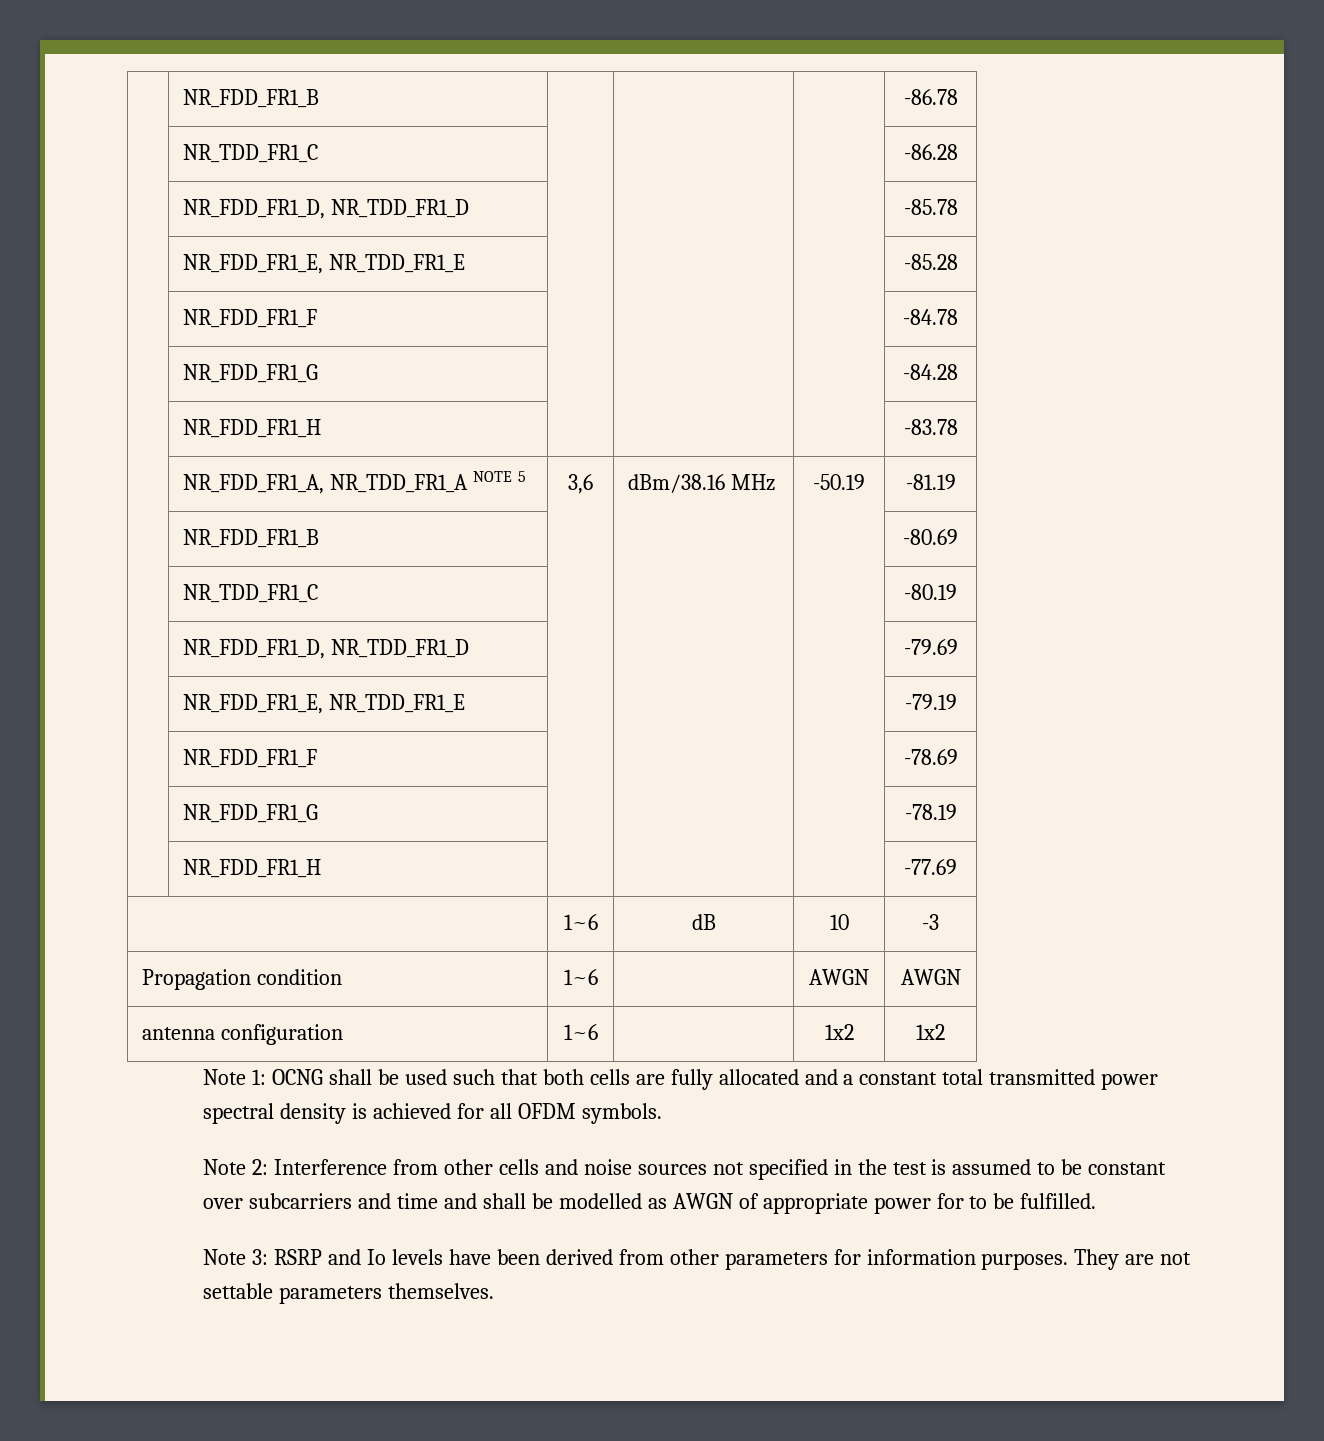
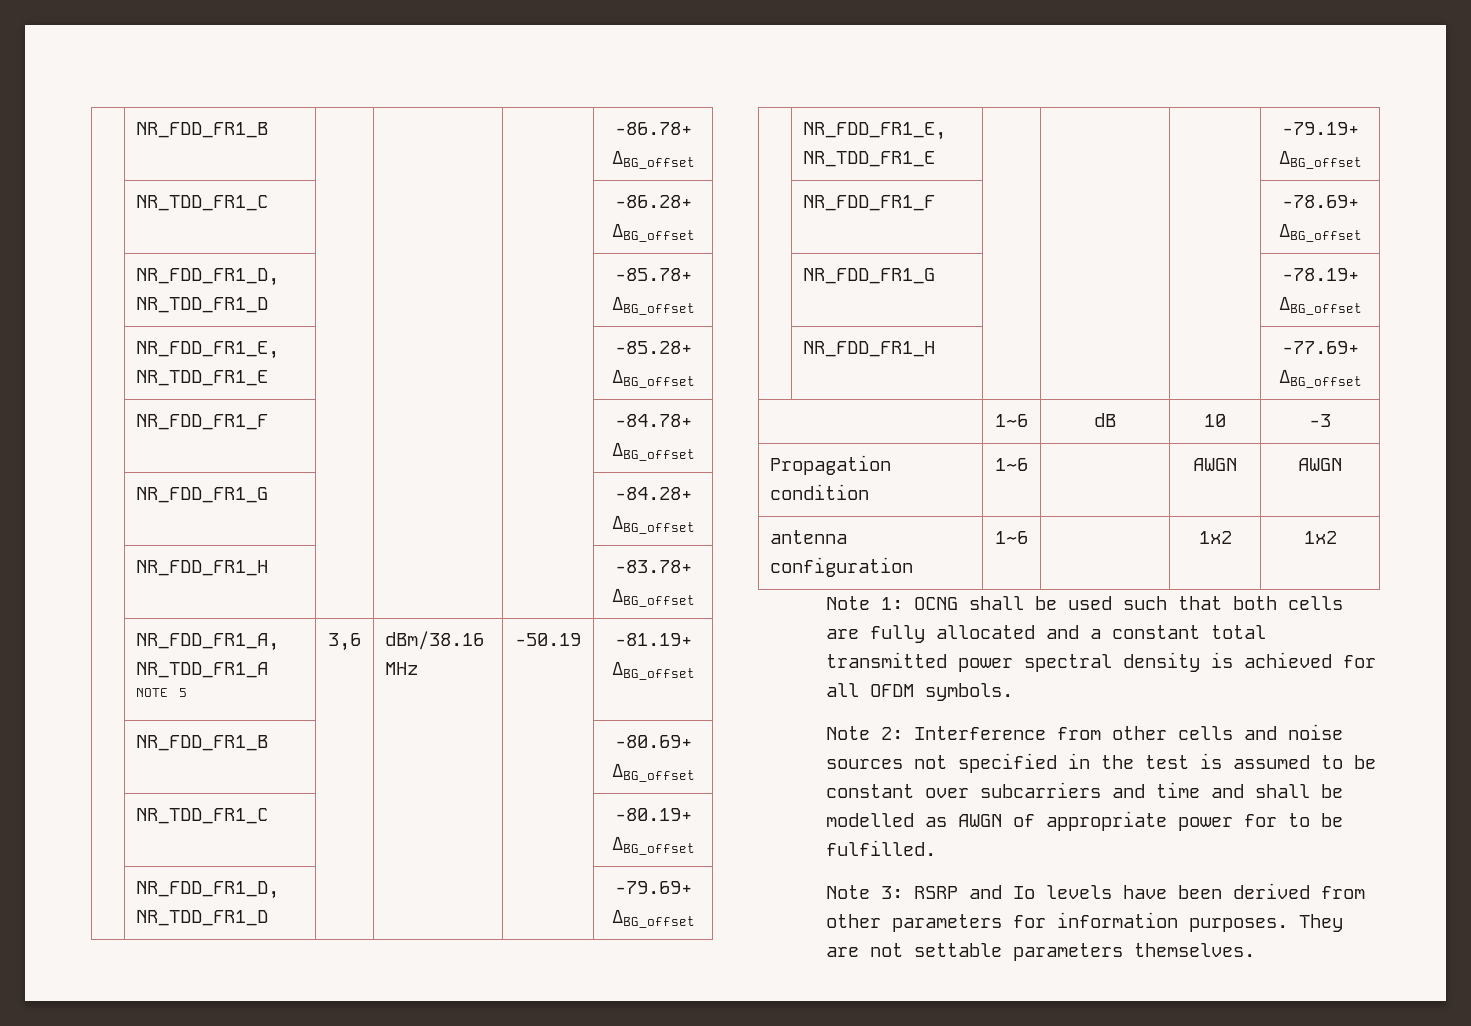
[183,89,320,108] [903,89,958,105] [183,144,319,163] [903,144,958,160] [183,199,470,219] [903,199,958,215] [183,254,466,274] [903,254,958,270] [183,309,318,328] [903,309,958,325] [183,364,319,383] [903,364,958,380] [183,419,322,438] [903,419,958,435] | NR_FDD_FR1_B | | | | -86.78 // | NR_TDD_FR1_C | | | | -86.28 // | NR_FDD_FR1_D, NR_TDD_FR1_D | | | | -85.78 // | NR_FDD_FR1_E, NR_TDD_FR1_E | | | | -85.28 // | NR_FDD_FR1_F | | | | -84.78 // | NR_FDD_FR1_G | | | | -84.28 // | NR_FDD_FR1_H | | | | -83.78 -> [136,122,269,138] [614,122,692,135] [611,150,695,169] [136,195,269,211] [614,195,692,208] [611,223,695,242] [136,268,280,286] [136,297,269,313] [614,268,692,281] [611,296,695,315] [136,341,280,359] [136,370,269,386] [614,341,692,354] [611,369,695,388] [136,414,269,430] [614,414,692,427] [611,442,695,461] [136,487,269,503] [614,487,692,500] [611,515,695,534] [136,560,269,576] [614,560,692,573] [611,588,695,607] | NR_FDD_FR1_B | | | | -86.78+ ΔBG_offset // | NR_TDD_FR1_C | | | | -86.28+ ΔBG_offset // | NR_FDD_FR1_D, NR_TDD_FR1_D | | | | -85.78+ ΔBG_offset // | NR_FDD_FR1_E, NR_TDD_FR1_E | | | | -85.28+ ΔBG_offset // | NR_FDD_FR1_F | | | | -84.78+ ΔBG_offset // | NR_FDD_FR1_G | | | | -84.28+ ΔBG_offset // | NR_FDD_FR1_H | | | | -83.78+ ΔBG_offset
[905,474,956,490] [183,529,320,548] [903,529,958,545] [183,584,319,603] [904,584,957,600] [183,639,470,659] [903,639,958,655] [183,694,466,714] [904,694,957,710] [183,749,318,768] [903,749,958,765] [183,804,319,823] [904,804,957,820] [183,859,322,878] [904,859,957,875] -81.19 // | NR_FDD_FR1_B | | | | -80.69 // | NR_TDD_FR1_C | | | | -80.19 // | NR_FDD_FR1_D, NR_TDD_FR1_D | | | | -79.69 // | NR_FDD_FR1_E, NR_TDD_FR1_E | | | | -79.19 // | NR_FDD_FR1_F | | | | -78.69 // | NR_FDD_FR1_G | | | | -78.19 // | NR_FDD_FR1_H | | | | -77.69 -> [614,633,692,646] [611,661,695,680] [136,735,269,751] [614,735,692,748] [611,763,695,782] [136,808,269,824] [614,808,692,821] [611,836,695,855] [136,881,280,899] [136,910,269,926] [614,881,692,894] [611,909,695,928] [803,122,947,140] [803,151,936,167] [1281,122,1359,135] [1278,150,1362,169] [803,195,936,211] [1281,195,1359,208] [1278,223,1362,242] [803,268,936,284] [1281,268,1359,281] [1278,296,1362,315] [803,341,936,357] [1281,341,1359,354] [1278,369,1362,388] -81.19+ ΔBG_offset // | NR_FDD_FR1_B | | | | -80.69+ ΔBG_offset // | NR_TDD_FR1_C | | | | -80.19+ ΔBG_offset // | NR_FDD_FR1_D, NR_TDD_FR1_D | | | | -79.69+ ΔBG_offset // | NR_FDD_FR1_E, NR_TDD_FR1_E | | | | -79.19+ ΔBG_offset // | NR_FDD_FR1_F | | | | -78.69+ ΔBG_offset // | NR_FDD_FR1_G | | | | -78.19+ ΔBG_offset // | NR_FDD_FR1_H | | | | -77.69+ ΔBG_offset

